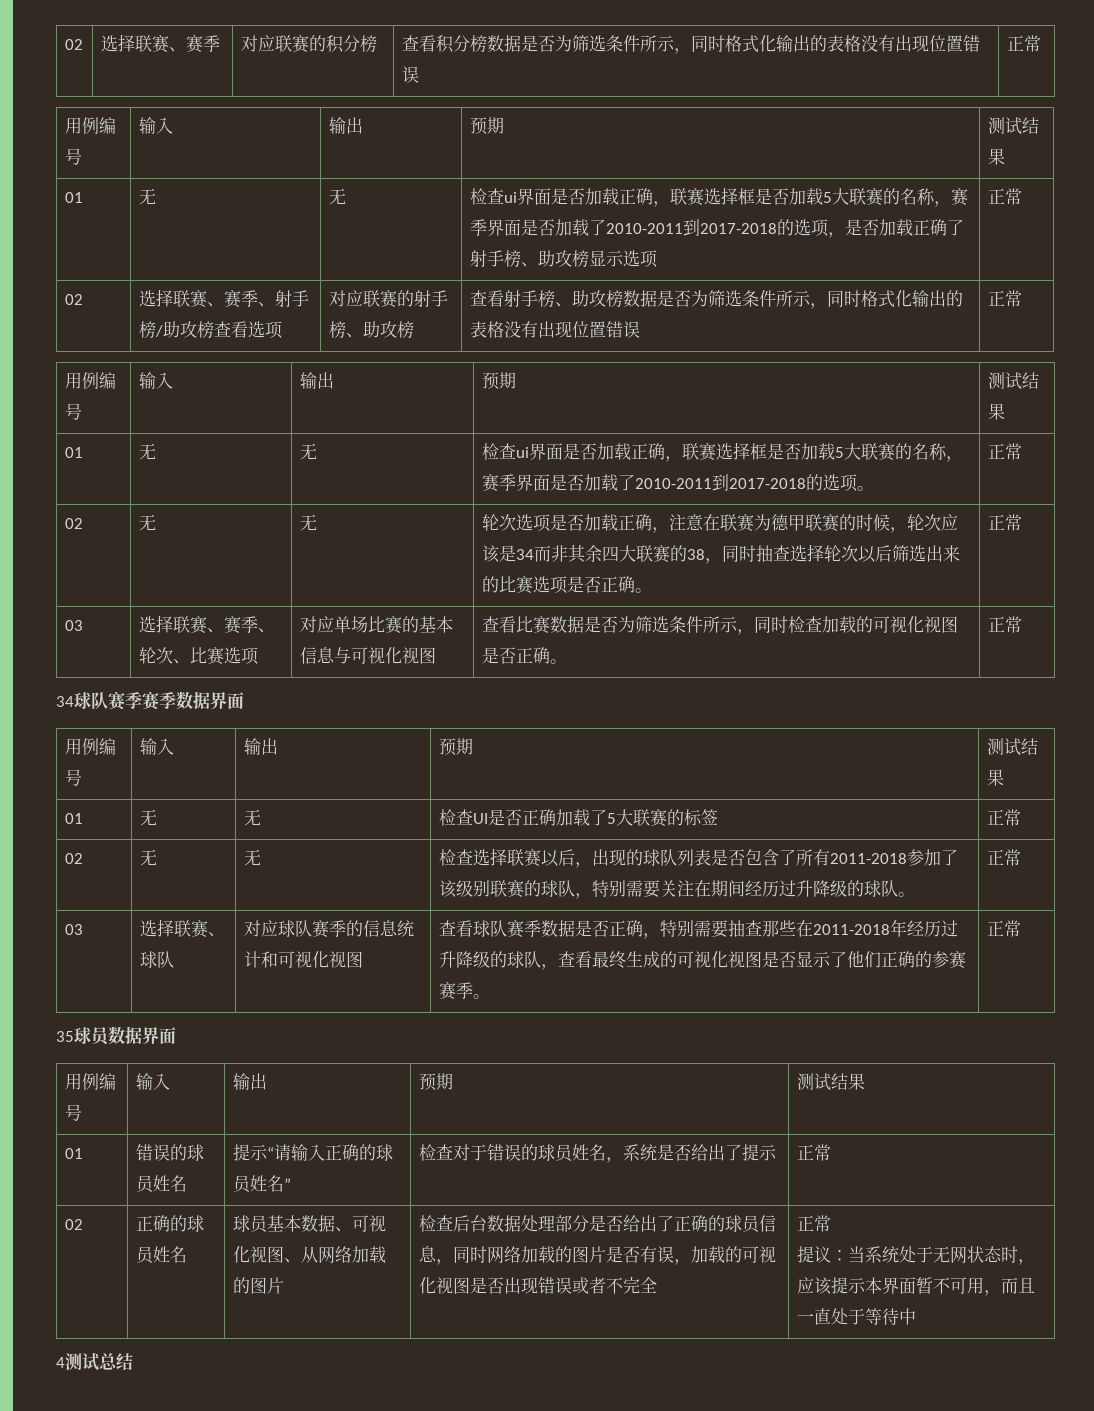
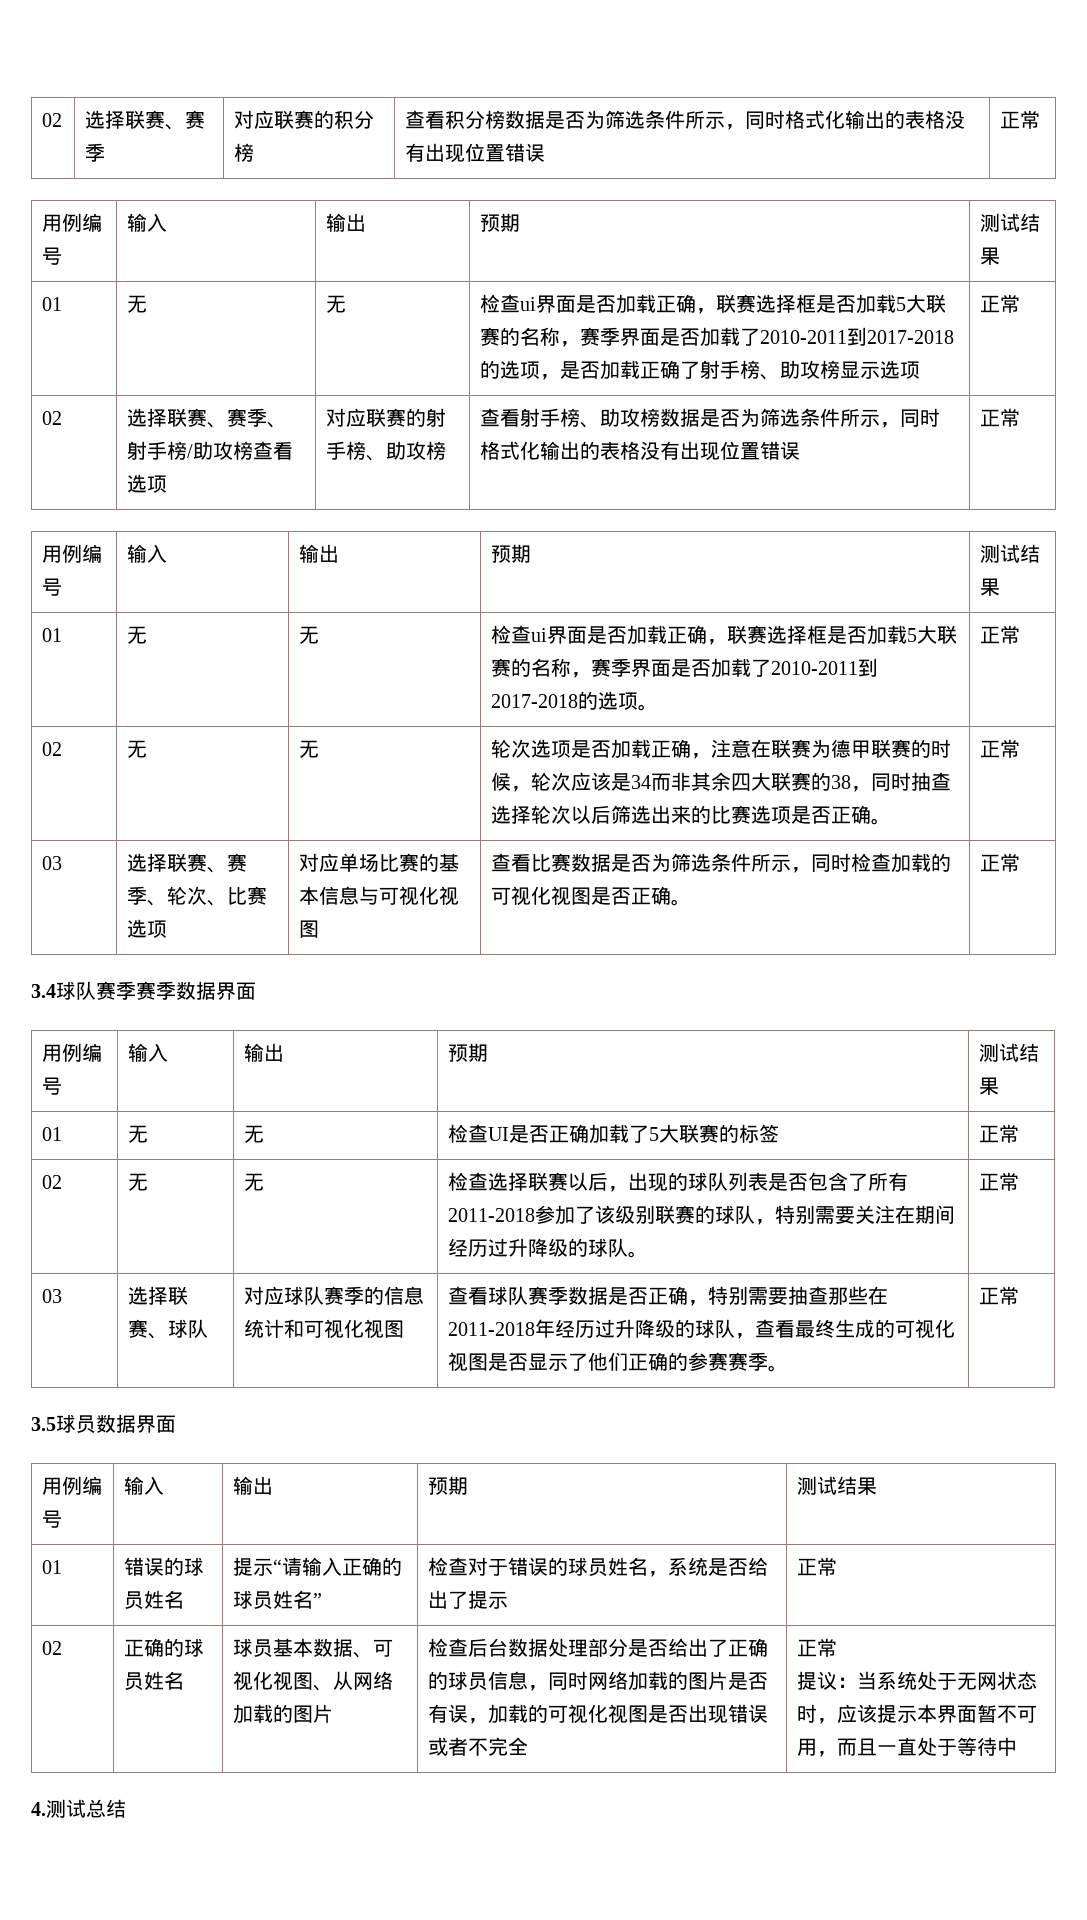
[56,696,74,707] 34 -> [31,984,56,998] 3.4
[56,1031,74,1042] 35 -> [31,1417,56,1431] 3.5
[56,1357,65,1368] 4 -> [31,1802,46,1816] 4.

